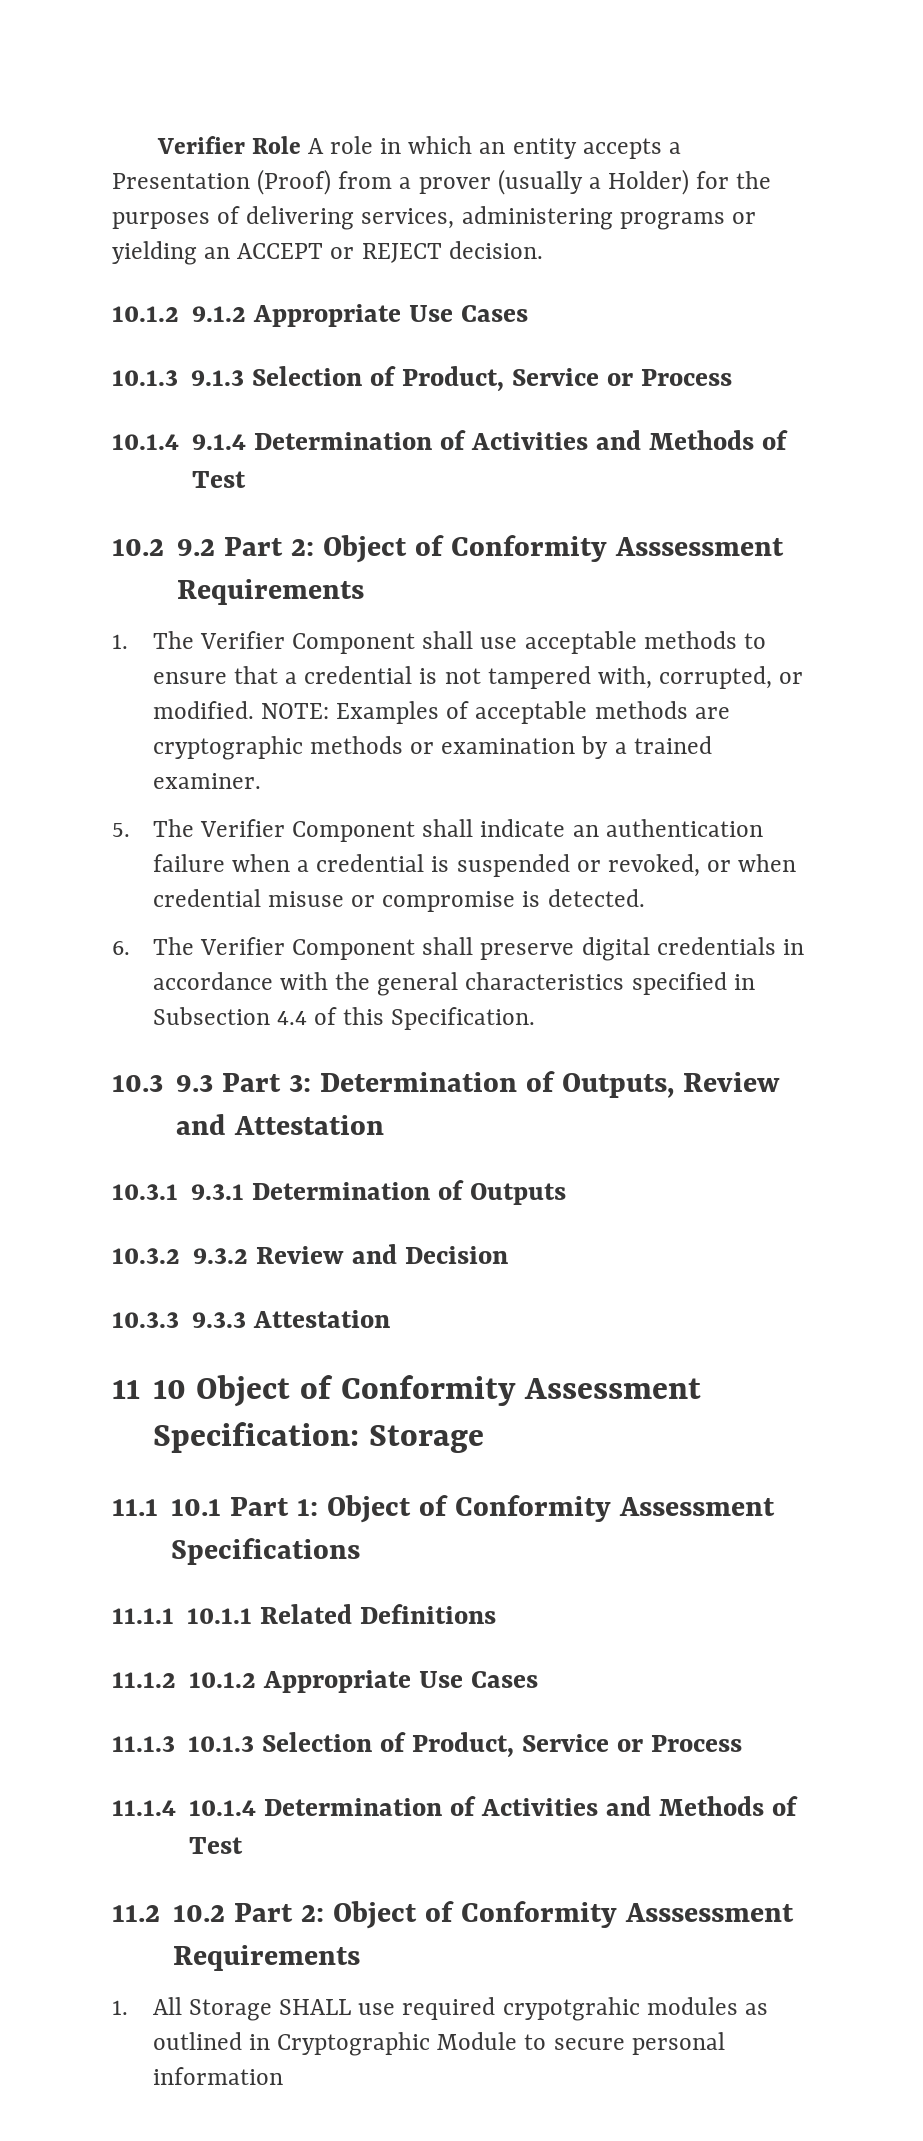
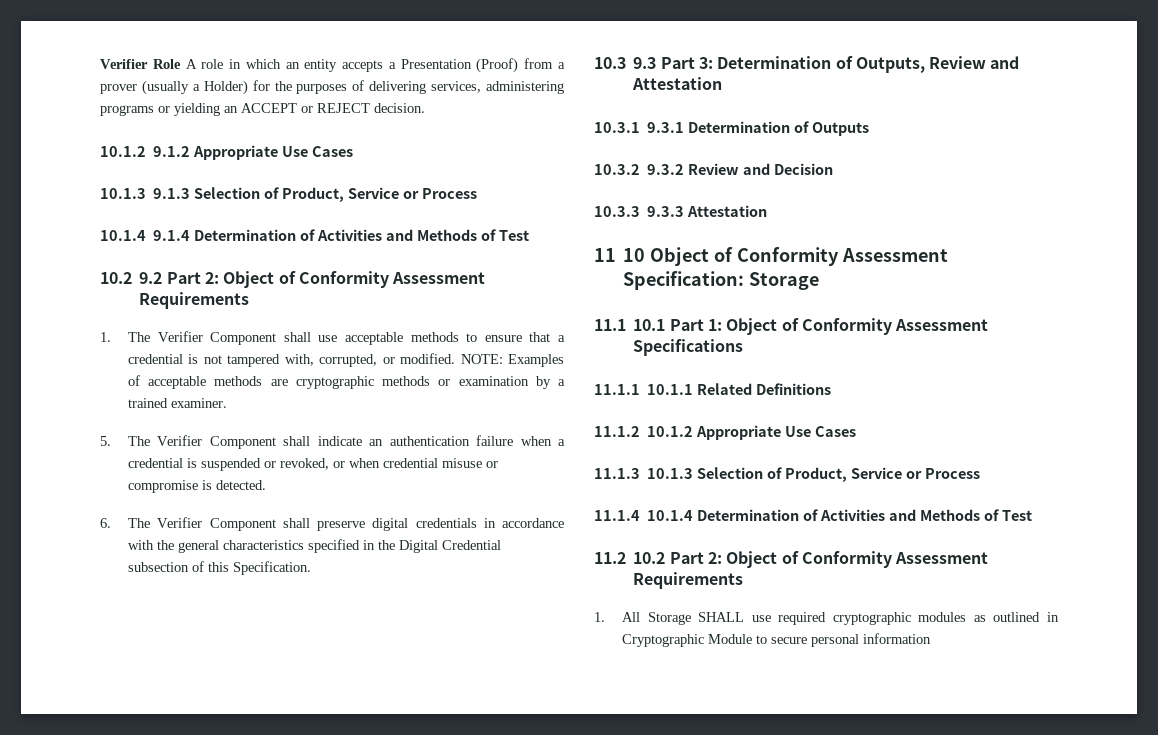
[614,537,784,556] Asssessment -> [392,272,486,284] Assessment
[152,1007,307,1025] Subsection 4.4 -> [378,540,502,553] [128,562,190,572] the Digital Credential subsection
[624,1903,794,1922] Asssessment -> [895,552,989,564] Assessment
[502,1997,640,2021] crypotgrahic -> [832,612,911,625] cryptographic

